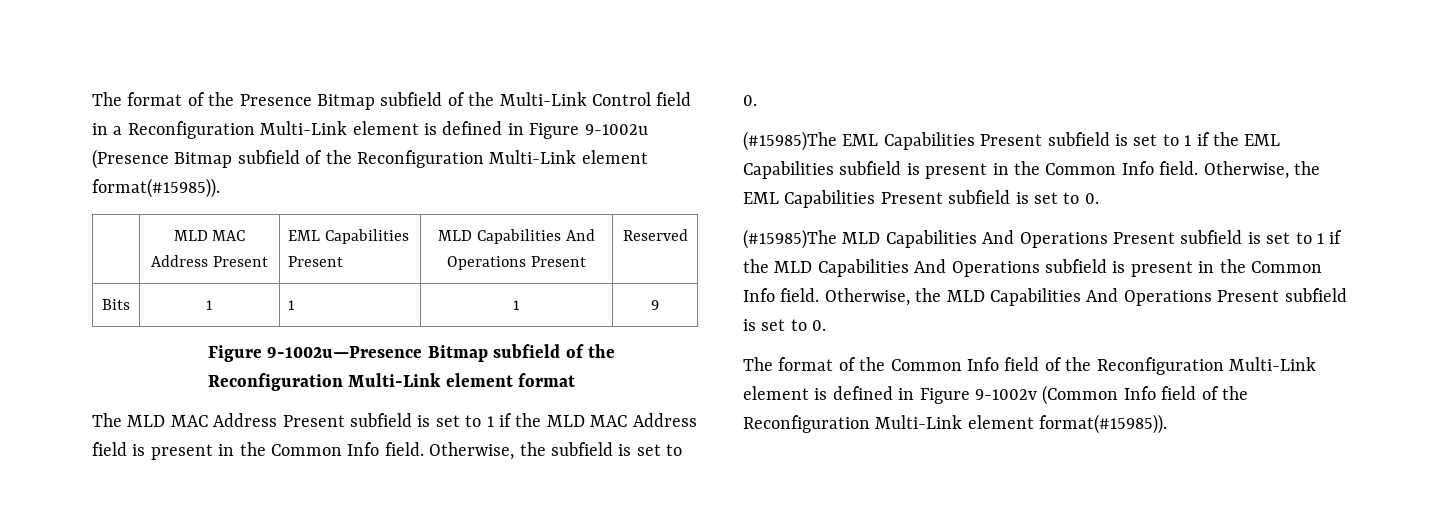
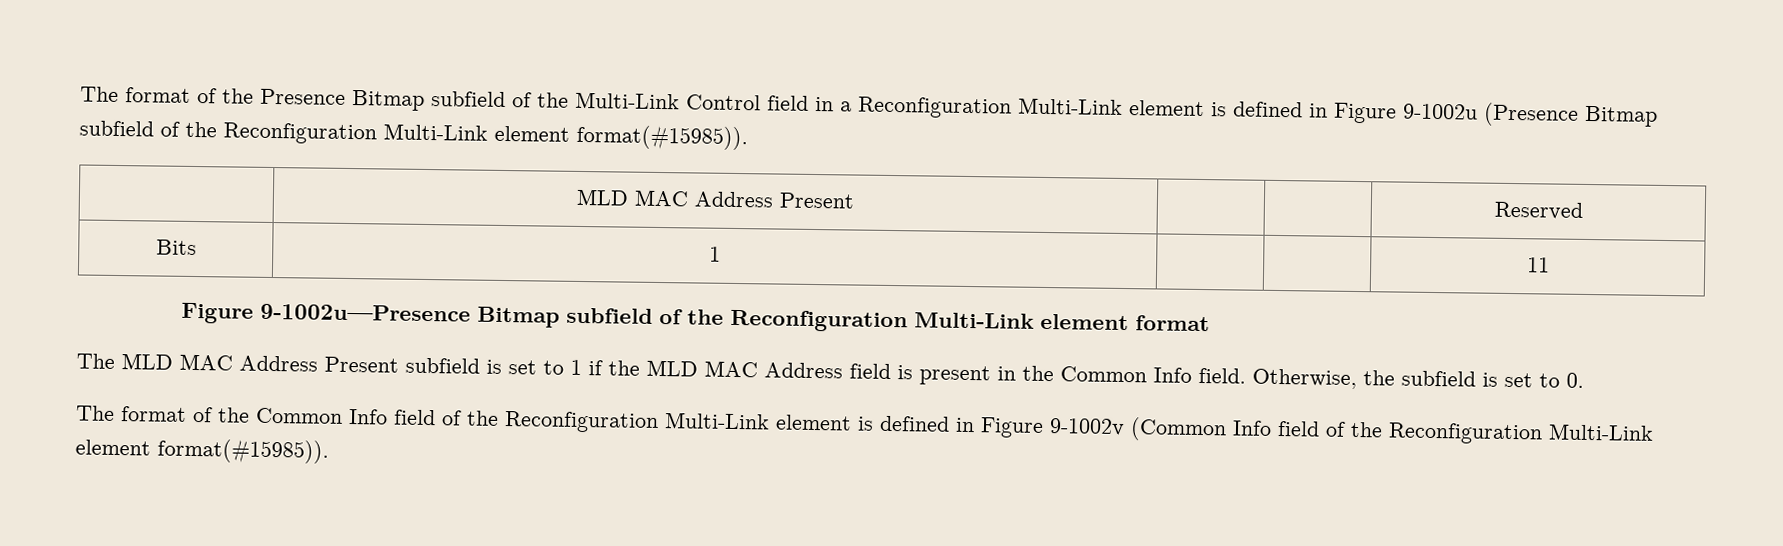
[288,229,410,244] [288,256,344,267] [438,229,595,244] [447,256,586,270] EML Capabilities Present | MLD Capabilities And Operations Present -> (855, 200) |
[288,300,296,310] [513,300,520,310] [651,300,659,310] 1 | 1 | 9 -> [1526,257,1550,273] | | 11
[743,131,1281,151] [743,161,1320,179] [743,190,1099,208] [743,229,1343,249] [743,259,1322,277] [743,288,1347,306] [743,319,827,331] // (#15985)The EML Capabilities Present subfield is set to 1 if the EML Capabilities subfield is present in the Common Info field. Otherwise, the EML Capabilities Present subfield is set to 0. // (#15985)The MLD Capabilities And Operations Present subfield is set to 1 if the MLD Capabilities And Operations subfield is present in the Common Info field. Otherwise, the MLD Capabilities And Operations Present subfield is set to 0. -> (1584, 380) none

